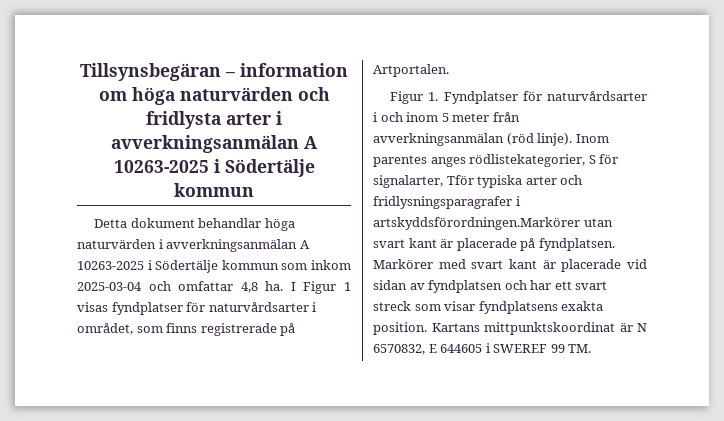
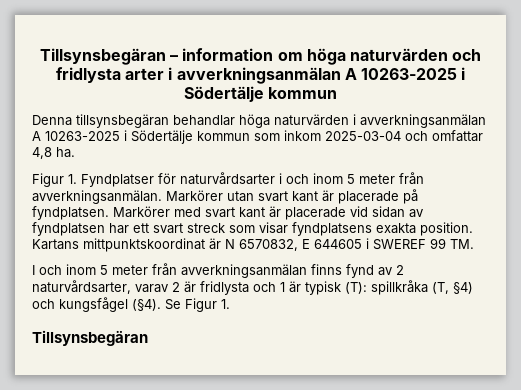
[94,218,195,228] Detta dokument -> [32,114,169,128] Denna tillsynsbegäran
[290,281,351,294] [77,302,317,315] [77,323,296,336] [373,64,449,77] I Figur 1 visas fyndplatser för naturvårdsarter i området, som finns registrerade på Artportalen. -> (75, 152) none
[373,133,609,146] [373,154,619,167] [373,175,583,188] [373,196,520,209] [373,217,580,230] avverkningsanmälan (röd linje). Inom parentes anges rödlistekategorier, S för signalarter, Tför typiska arter och fridlysningsparagrafer i artskyddsförordningen.Markörer -> [32,190,223,204] avverkningsanmälan. Markörer
[504,280,527,290] och -> (105, 229) none
(592, 348) none -> [32,263,404,278] [32,280,473,295] [32,297,230,312] [32,330,148,346] // I och inom 5 meter från avverkningsanmälan finns fynd av 2 naturvårdsarter, varav 2 är fridlysta och 1 är typisk (T): spillkråka (T, §4) och kungsfågel (§4). Se Figur 1. // Tillsynsbegäran

